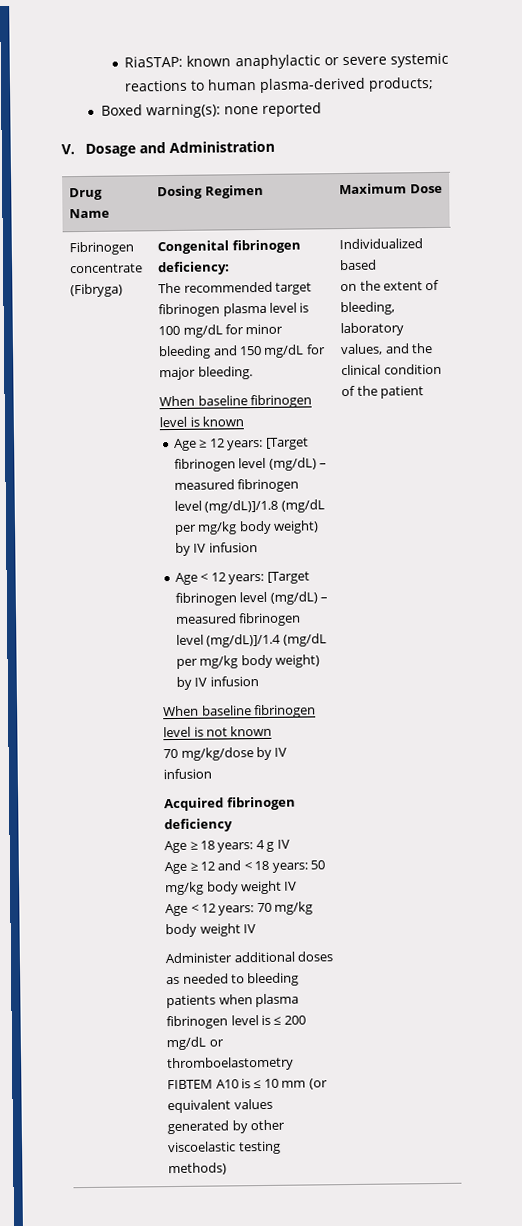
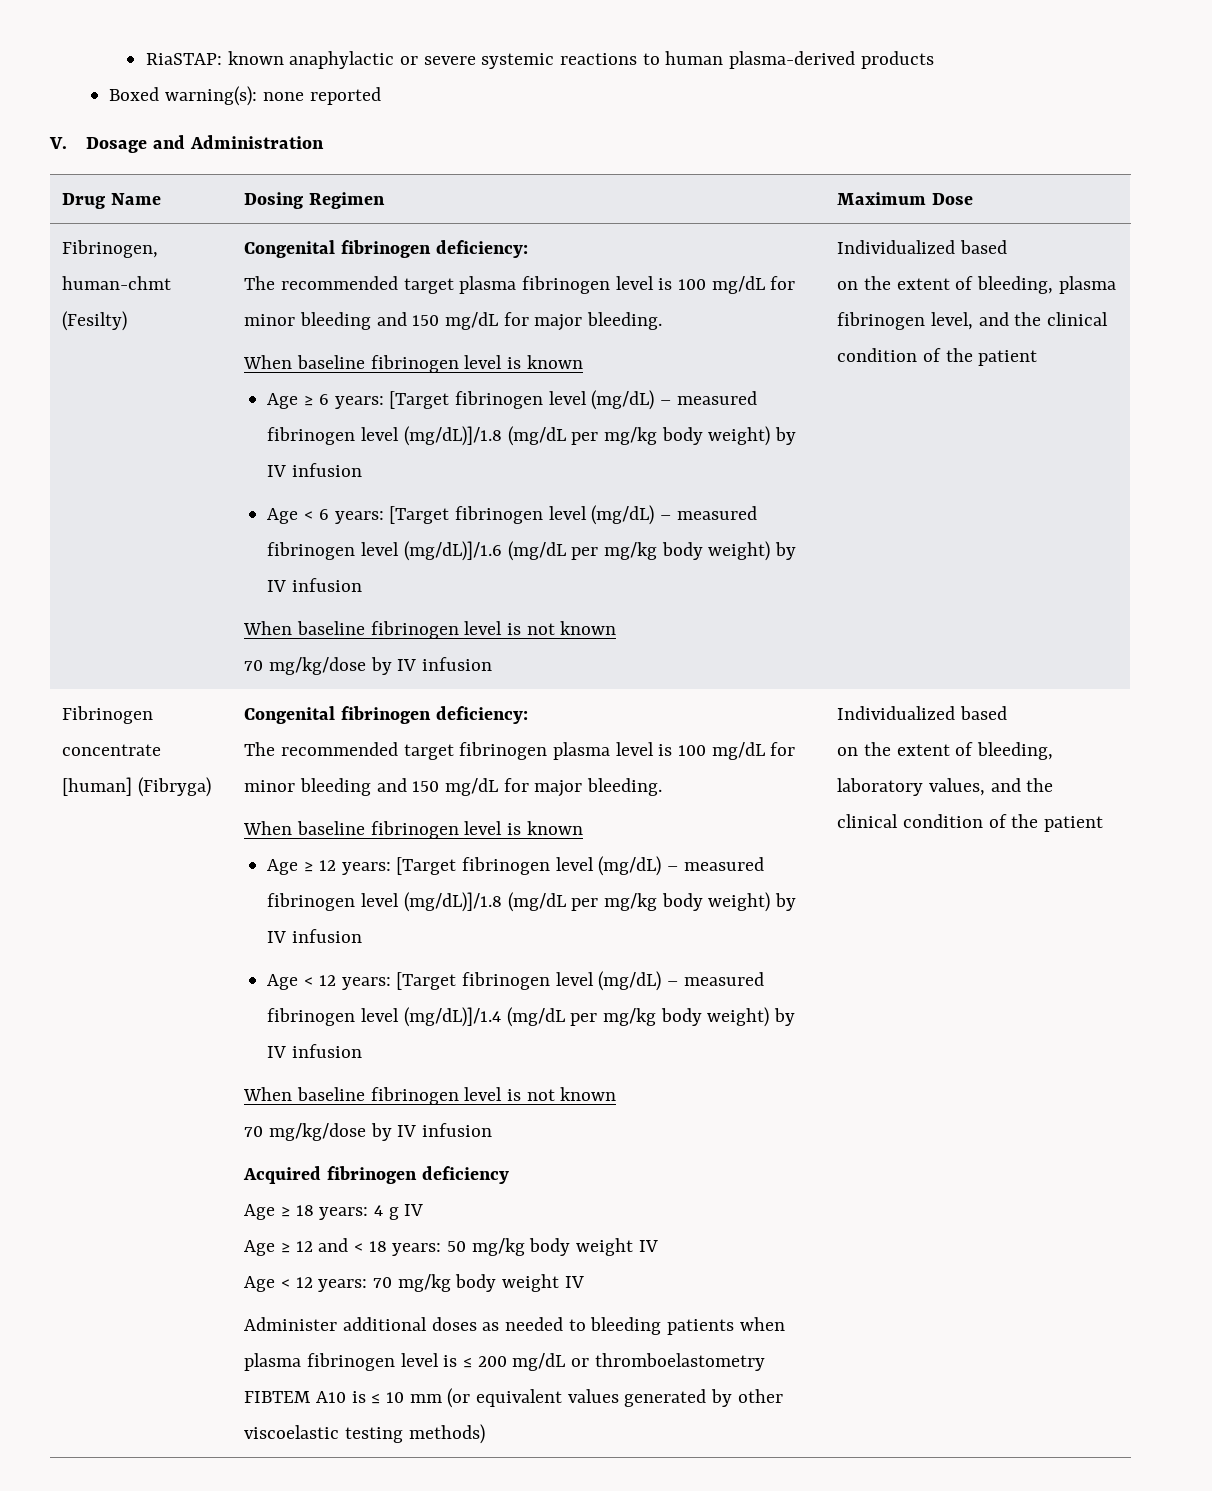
[368,77,435,92] products; -> [860,51,934,69] products
(443, 188) none -> [62,240,159,258] [62,276,172,290] [62,311,128,331] [244,240,528,258] [244,276,796,294] [244,312,663,331] [243,355,583,373] [267,390,757,410] [267,426,796,446] [267,463,363,477] [267,505,757,525] [267,541,796,561] [267,578,363,592] [243,621,617,639] [244,657,493,675] [837,240,1008,254] [837,276,1116,294] [837,312,1109,330] [837,348,1038,366] // Fibrinogen, human-chmt (Fesilty) | Congenital fibrinogen deficiency: // The recommended target plasma fibrinogen level is 100 mg/dL for minor bleeding and 150 mg/dL for major bleeding. // When baseline fibrinogen level is known // Age ≥ 6 years: [Target fibrinogen level (mg/dL) – measured fibrinogen level (mg/dL)]/1.8 (mg/dL per mg/kg body weight) by IV infusion // Age < 6 years: [Target fibrinogen level (mg/dL) – measured fibrinogen level (mg/dL)]/1.6 (mg/dL per mg/kg body weight) by IV infusion // When baseline fibrinogen level is not known // 70 mg/kg/dose by IV infusion | Individualized based // on the extent of bleeding, plasma fibrinogen level, and the clinical condition of the patient
(144, 268) none -> [62,777,133,796] [human]

